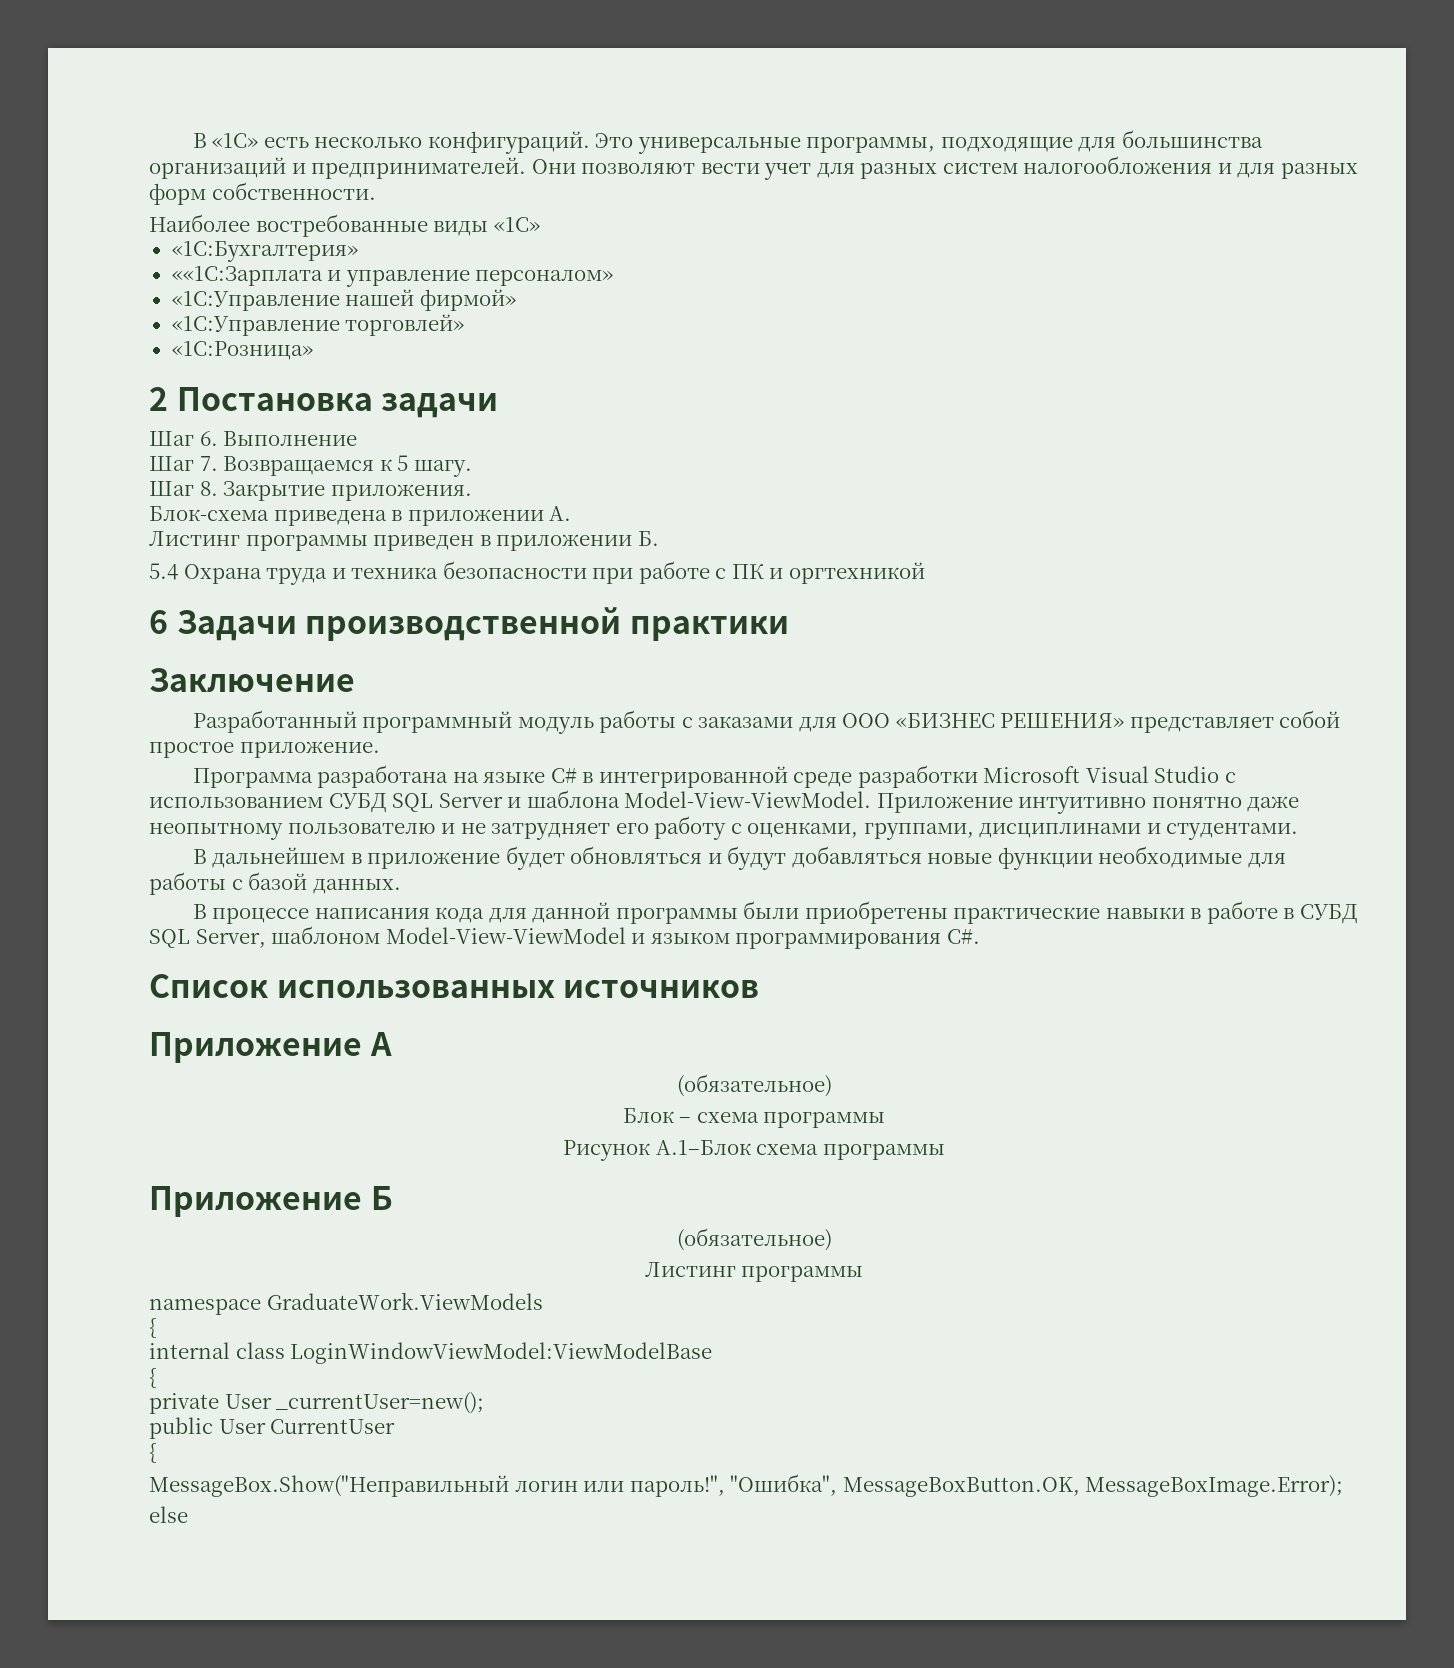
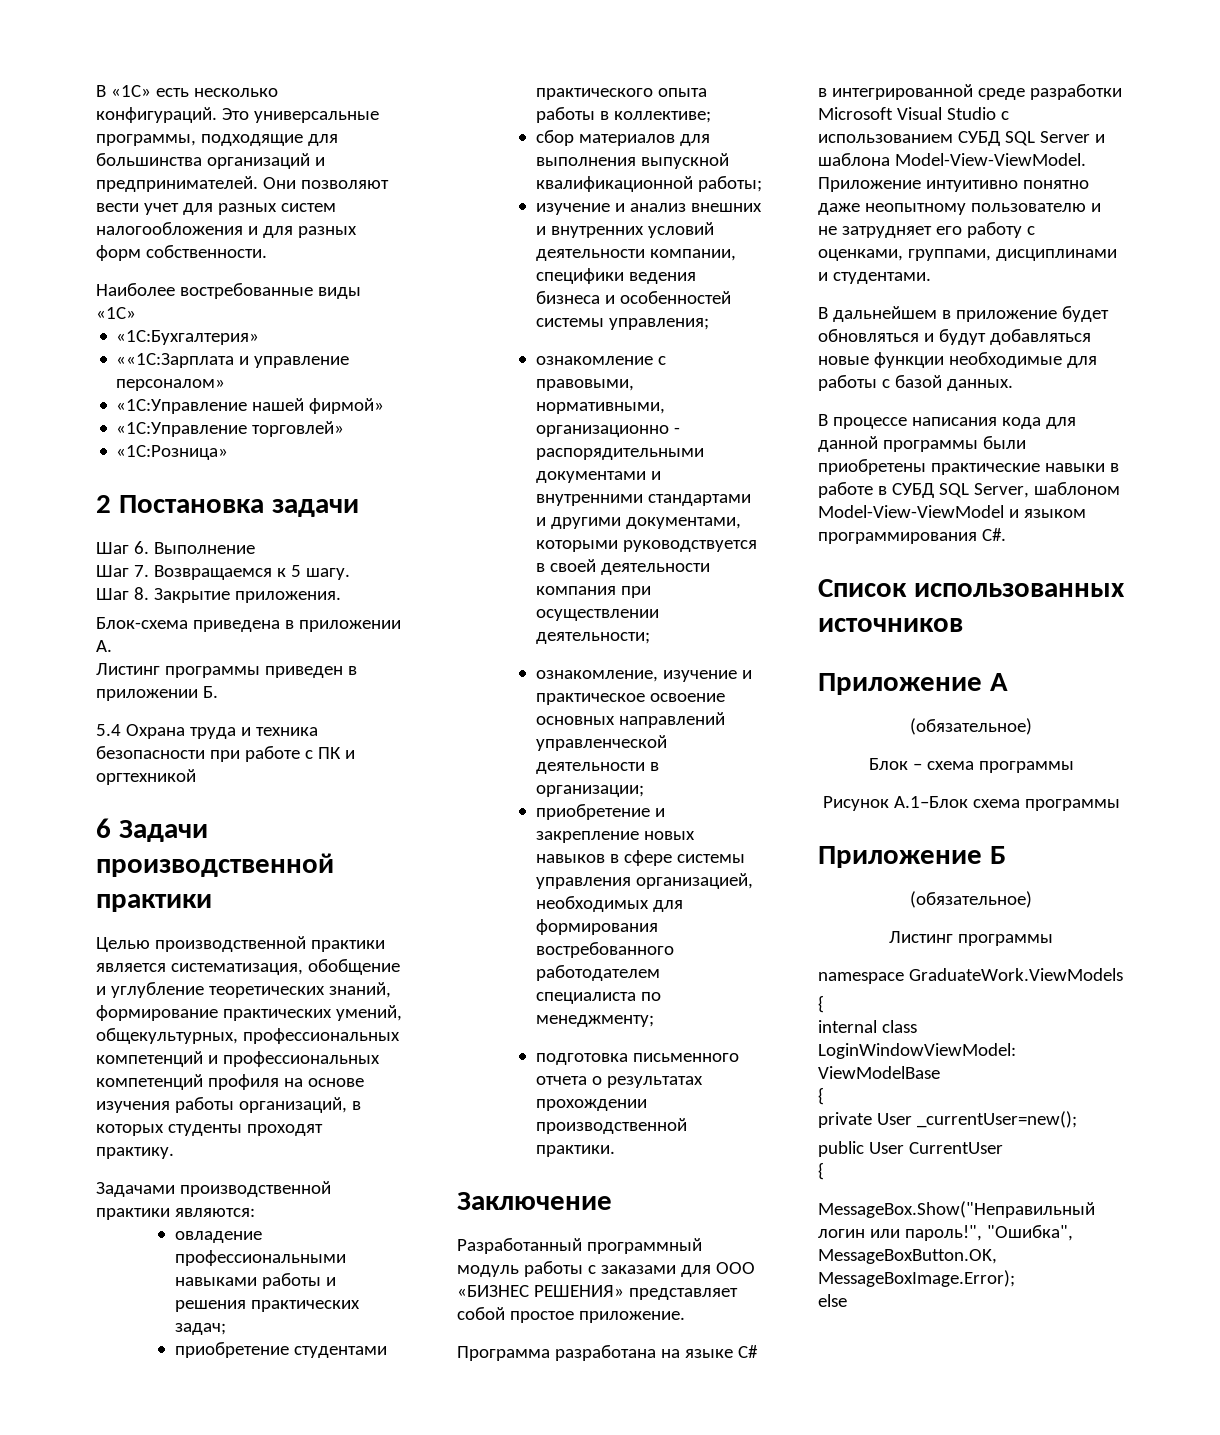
(789, 628) none -> [96,936,385,952] [96,959,400,975] [96,982,391,998] [96,1005,402,1021] [96,1028,400,1044] [96,1051,380,1067] [96,1074,364,1090] [96,1097,361,1113] [96,1124,323,1136] [96,1147,174,1159] [96,1181,331,1197] [96,1208,255,1220] [174,1231,262,1243] [174,1250,346,1266] [174,1273,336,1289] [174,1300,360,1312] [174,1323,226,1335] [174,1342,387,1358] [535,88,707,100] [535,107,711,123] [535,130,710,146] [535,153,729,169] [535,176,762,192] [535,203,762,215] [535,222,714,238] [535,249,736,261] [535,268,696,284] [535,291,731,304] [535,318,709,330] [535,356,666,365] [535,379,634,391] [535,402,665,414] [535,425,680,437] [535,448,704,460] [535,471,661,483] [535,494,751,506] [535,517,741,529] [535,540,757,552] [535,559,710,575] [535,586,651,598] [535,609,659,621] [535,632,650,644] [535,670,752,682] [535,693,725,705] [535,712,725,728] [535,735,667,751] [535,762,659,774] [535,785,644,797] [535,804,665,820] [535,831,695,843] [535,850,745,866] [535,873,753,889] [535,896,683,912] [535,919,658,935] [535,942,674,958] [535,965,660,981] [535,992,661,1004] [535,1015,654,1027] [535,1053,739,1065] [535,1076,703,1088] [535,1099,647,1111] [535,1118,687,1134] [535,1145,615,1157] // Целью производственной практики является систематизация, обобщение и углубление теоретических знаний, формирование практических умений, общекультурных, профессиональных компетенций и профессиональных компетенций профиля на основе изучения работы организаций, в которых студенты проходят практику. // Задачами производственной практики являются: // овладение профессиональными навыками работы и решения практических задач; // приобретение студентами практического опыта работы в коллективе; // сбор материалов для выполнения выпускной квалификационной работы; // изучение и анализ внешних и внутренних условий деятельности компании, специфики ведения бизнеса и особенностей системы управления; // ознакомление с правовыми, нормативными, организационно - распорядительными документами и внутренними стандартами и другими документами, которыми руководствуется в своей деятельности компания при осуществлении деятельности; // ознакомление, изучение и практическое освоение основных направлений управленческой деятельности в организации; // приобретение и закрепление новых навыков в сфере системы управления организацией, необходимых для формирования востребованного работодателем специалиста по менеджменту; // подготовка письменного отчета о результатах прохождении производственной практики.

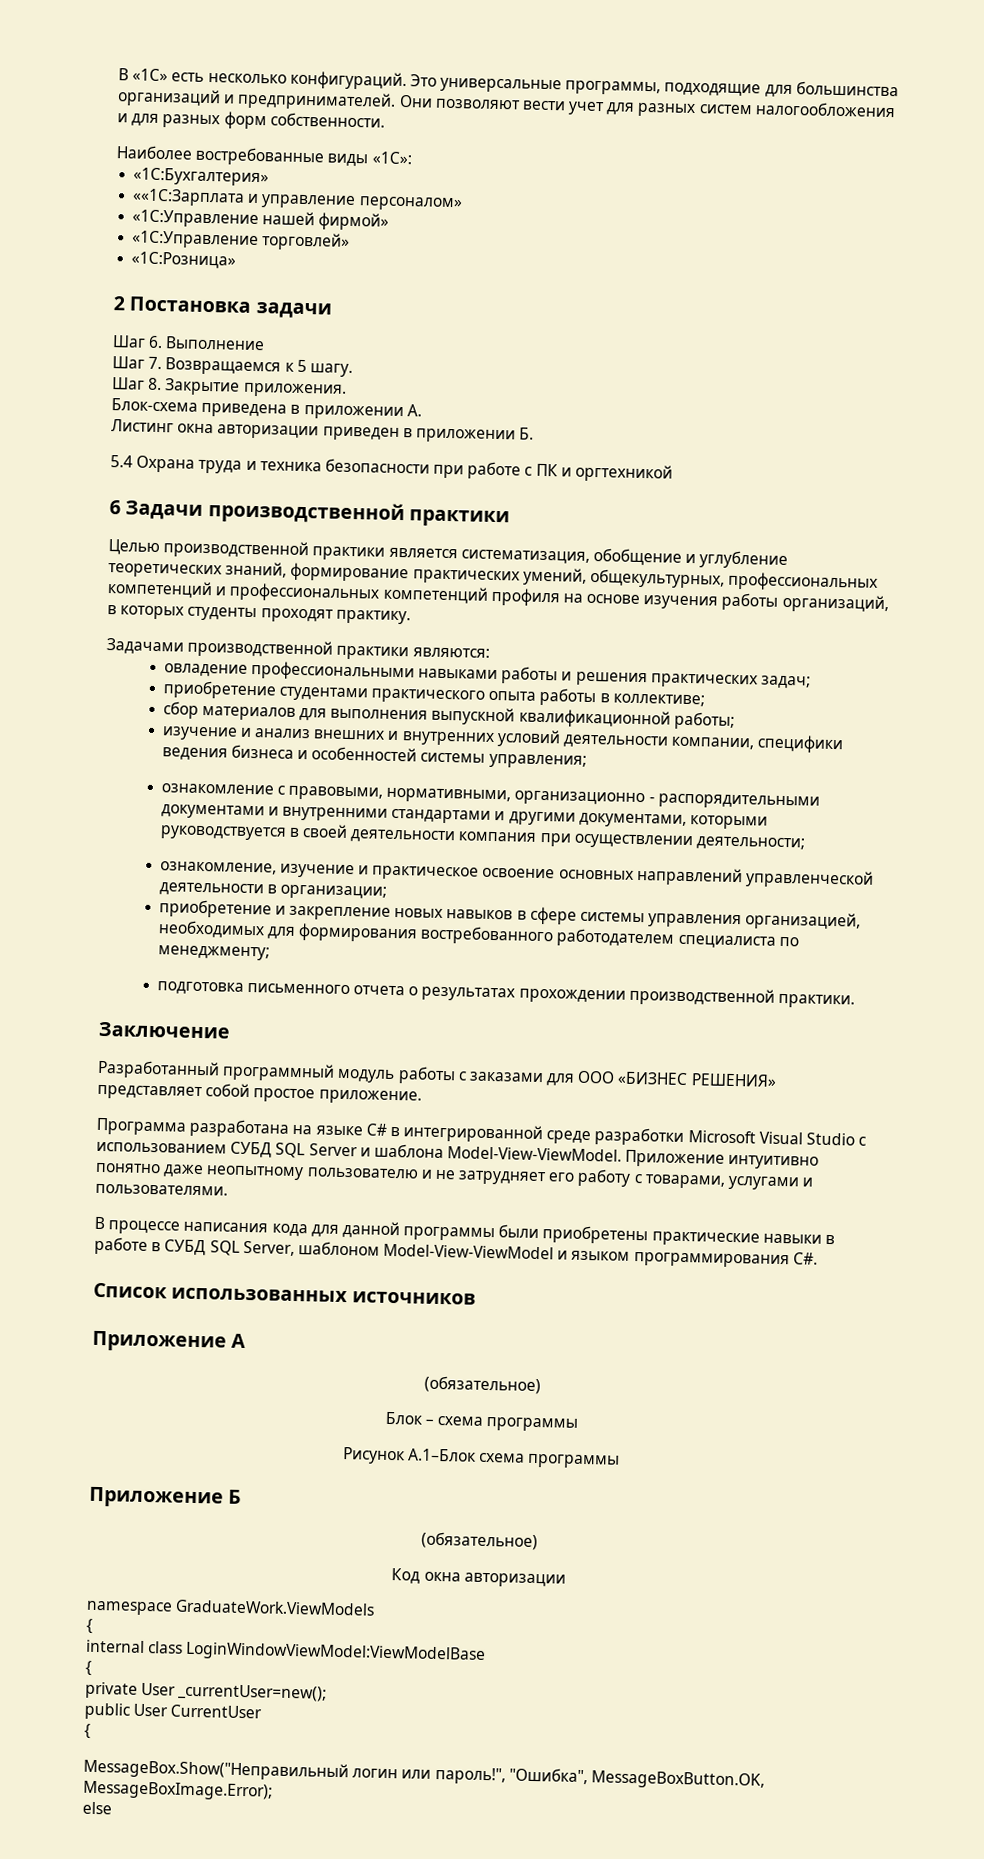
[96,307,136,319] «1С» -> [371,151,412,165] «1С»:
[164,666,260,678] программы -> [177,423,320,440] окна авторизации
[818,249,1117,261] [818,272,931,284] [818,306,1109,322] [818,329,1091,345] [818,352,1097,368] [818,375,1013,391] оценками, группами, дисциплинами и студентами. // В дальнейшем в приложение будет обновляться и будут добавляться новые функции необходимые для работы с базой данных. -> [644,1174,814,1191] [95,1183,228,1196] товарами, услугами и пользователями.
[889,931,1053,946] Листинг программы -> [391,1568,566,1588] Код окна авторизации

